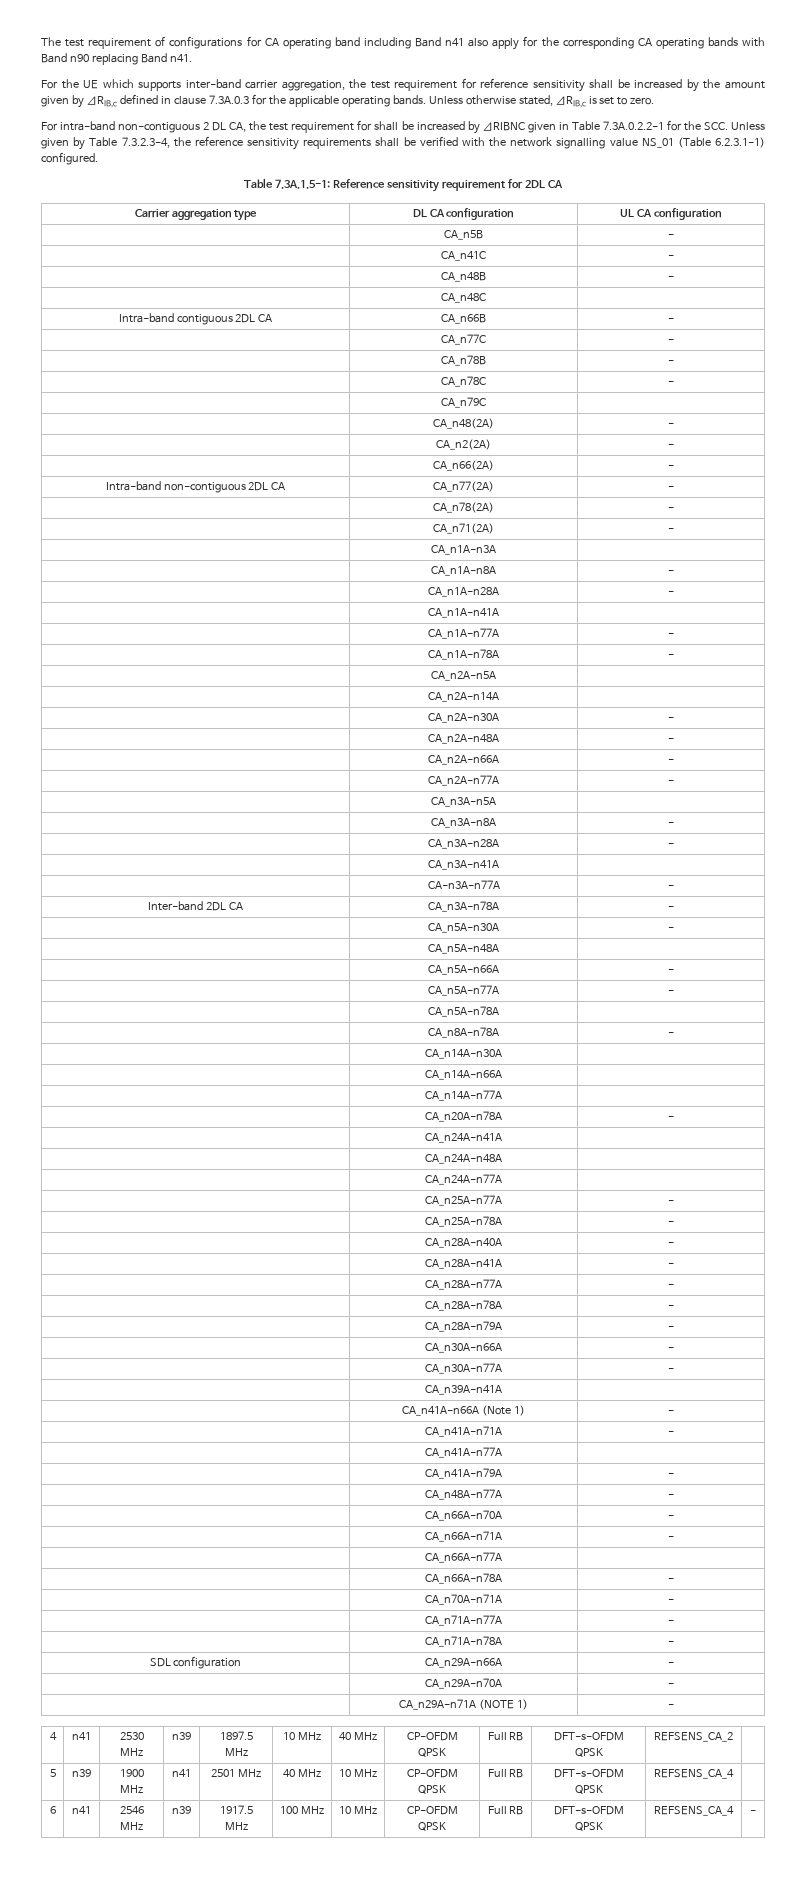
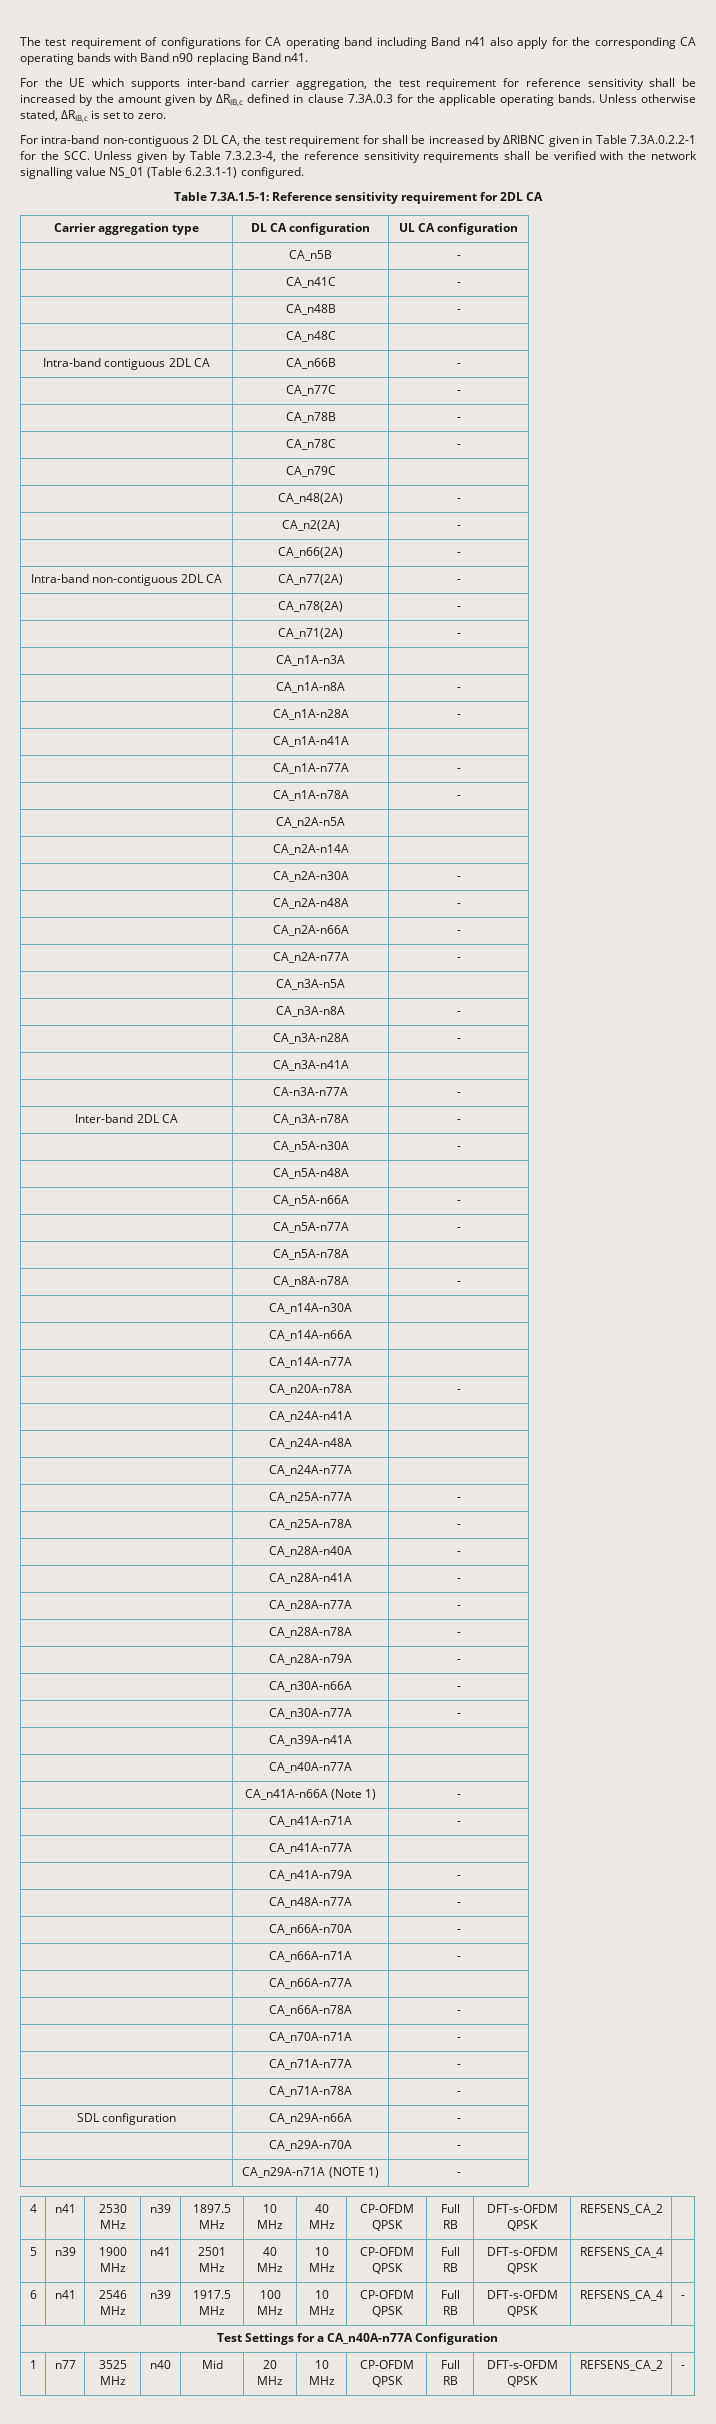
(502, 1390) none -> [269,1762,352,1773] // | CA_n40A-n77A |
(756, 1812) none -> [216,2333,499,2345] [29,2360,37,2369] [54,2360,76,2369] [98,2360,127,2369] [99,2376,126,2385] [150,2360,171,2369] [201,2360,223,2369] [263,2360,277,2369] [257,2376,283,2385] [314,2360,329,2369] [308,2376,335,2385] [359,2360,414,2369] [371,2376,403,2387] [440,2360,460,2369] [442,2376,458,2385] [486,2360,558,2369] [507,2376,538,2387] [579,2360,663,2371] [681,2365,685,2369] // Test Settings for a CA_n40A-n77A Configuration // 1 | n77 | 3525 MHz | n40 | Mid | 20 MHz | 10 MHz | CP-OFDM QPSK | Full RB | DFT-s-OFDM QPSK | REFSENS_CA_2 | -

